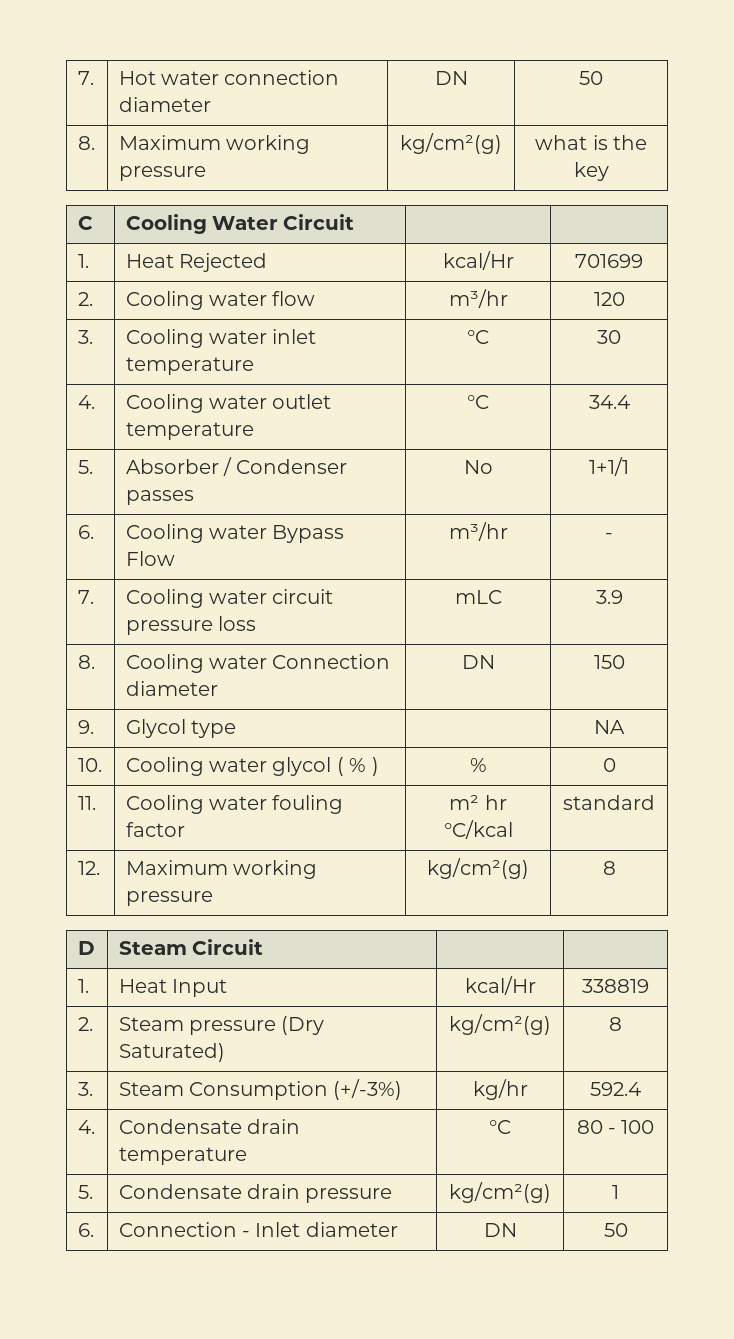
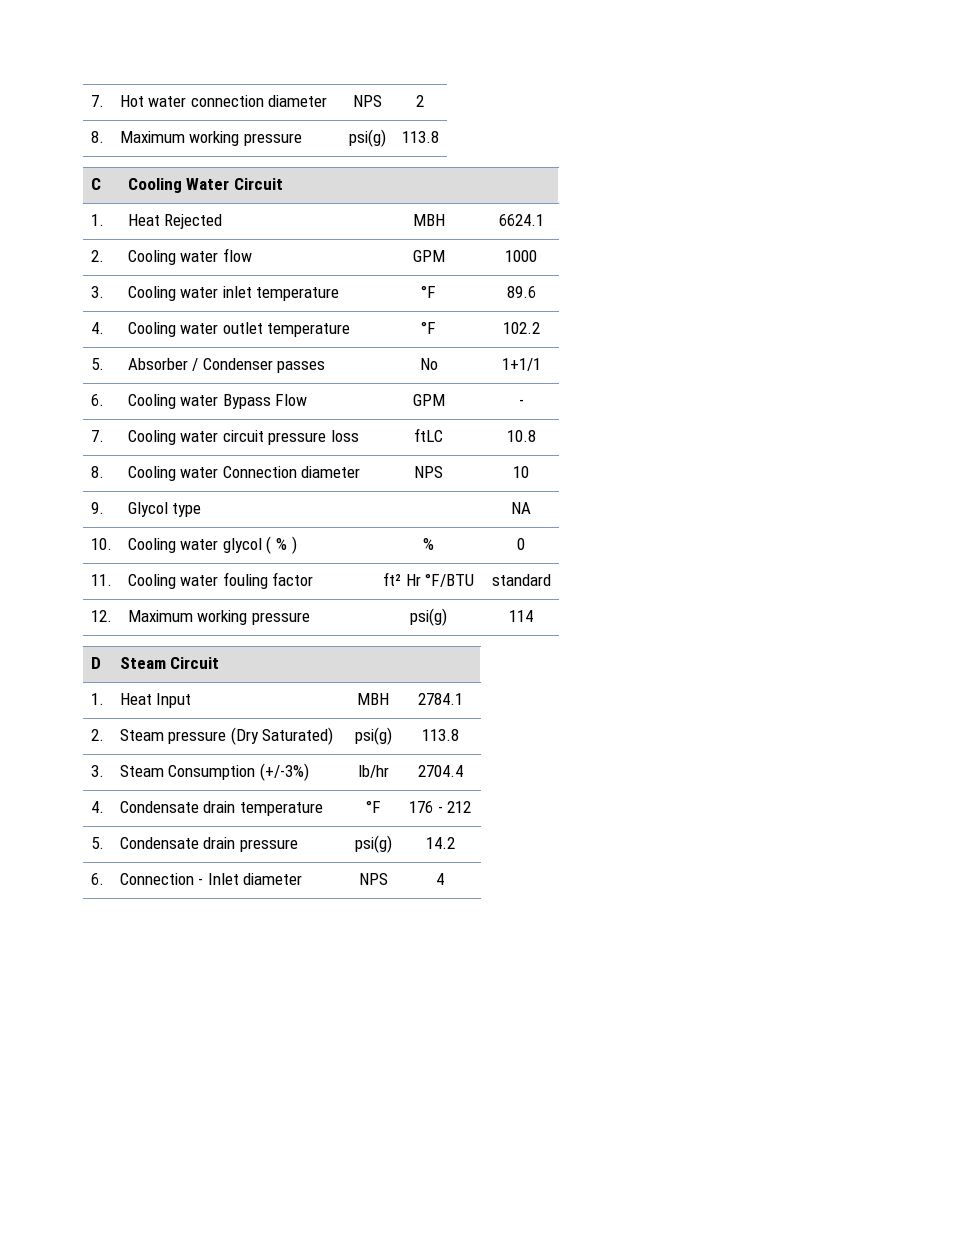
[434,71,468,85] [579,71,603,85] DN | 50 -> [352,95,382,107] [415,95,424,107] NPS | 2
[400,133,502,154] [535,135,647,150] [573,162,609,181] kg/cm²(g) | what is the key -> [348,129,386,147] [401,131,439,143] psi(g) | 113.8
[442,251,514,270] [575,254,643,268] kcal/Hr | 701699 -> [412,214,445,226] [498,214,544,226] MBH | 6624.1
[448,289,508,308] [593,292,625,306] m³/hr | 120 -> [412,250,445,262] [504,250,537,262] GPM | 1000
[467,330,489,344] [597,330,621,344] °C | 30 -> [420,285,436,298] [506,286,536,298] °F | 89.6
[467,395,489,409] [588,395,630,409] °C | 34.4 -> [420,321,436,334] [502,322,540,334] °F | 102.2
[448,522,508,541] m³/hr -> [412,394,445,406] GPM
[454,590,502,604] [595,590,623,604] mLC | 3.9 -> [413,428,443,442] [506,430,536,442] ftLC | 10.8
[461,655,495,669] [593,655,625,669] DN | 150 -> [413,466,443,478] [513,466,529,478] NPS | 10
[449,795,507,810] [443,820,513,839] m² hr °C/kcal -> [382,572,475,587] ft² Hr °F/BTU
[427,858,529,879] [602,861,616,875] kg/cm²(g) | 8 -> [409,608,447,626] [508,610,533,622] psi(g) | 114
[464,976,536,995] [582,979,649,993] kcal/Hr | 338819 -> [356,693,389,705] [417,693,463,705] MBH | 2784.1
[449,1014,551,1035] [609,1017,622,1031] kg/cm²(g) | 8 -> [354,727,392,745] [421,729,459,741] psi(g) | 113.8
[472,1079,528,1100] [590,1082,641,1096] kg/hr | 592.4 -> [357,765,389,778] [417,765,463,777] lb/hr | 2704.4
[489,1120,511,1134] [576,1120,655,1134] °C | 80 - 100 -> [365,800,381,813] [408,801,472,813] °F | 176 - 212
[449,1182,551,1203] [612,1185,619,1199] kg/cm²(g) | 1 -> [354,835,392,853] [425,837,455,849] psi(g) | 14.2
[483,1223,517,1237] [603,1223,628,1237] DN | 50 -> [358,873,388,885] [435,873,444,885] NPS | 4

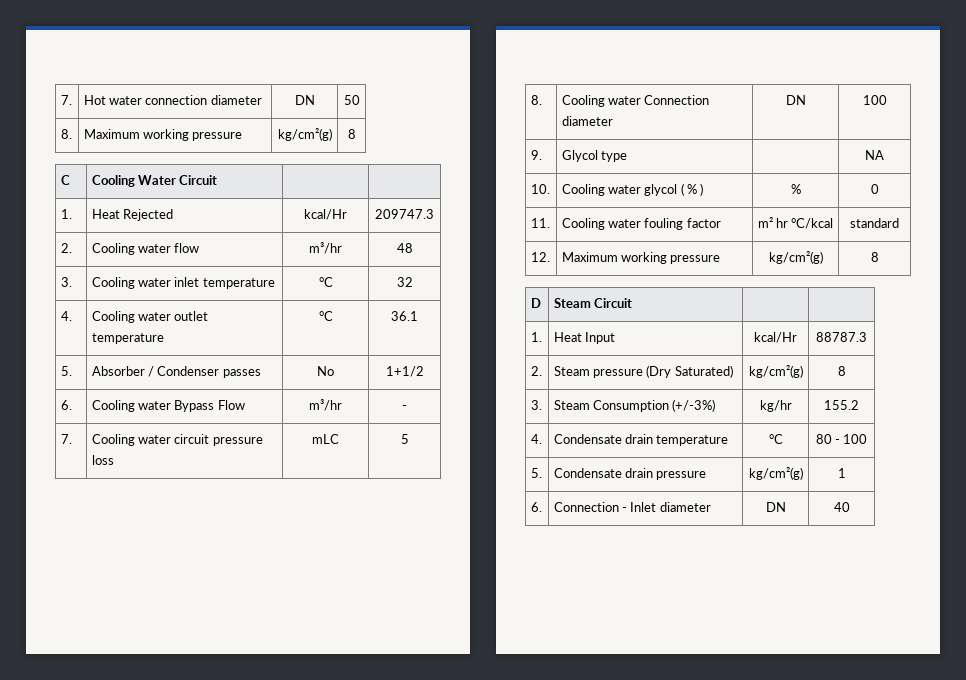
[352,95,382,107] [415,95,424,107] NPS | 2 -> [294,95,315,105] [343,95,360,105] DN | 50
[348,129,386,147] [401,131,439,143] psi(g) | 113.8 -> [277,128,332,141] [347,129,356,139] kg/cm²(g) | 8
[412,214,445,226] [498,214,544,226] MBH | 6624.1 -> [304,209,347,220] [375,209,434,219] kcal/Hr | 209747.3
[412,250,445,262] [504,250,537,262] GPM | 1000 -> [309,242,342,254] [396,243,413,253] m³/hr | 48
[420,285,436,298] [506,286,536,298] °F | 89.6 -> [318,277,333,287] [396,277,413,287] °C | 32
[420,321,436,334] [502,322,540,334] °F | 102.2 -> [318,311,333,321] [391,311,418,321] °C | 36.1
[501,358,541,371] 1+1/1 -> [385,366,424,377] 1+1/2
[412,394,445,406] GPM -> [309,399,342,411] m³/hr
[413,428,443,442] [506,430,536,442] ftLC | 10.8 -> [312,434,339,444] [400,434,409,444] mLC | 5
[413,466,443,478] [513,466,529,478] NPS | 10 -> [785,95,806,105] [862,95,887,105] DN | 100
[382,572,475,587] ft² Hr °F/BTU -> [757,217,834,229] m² hr °C/kcal
[409,608,447,626] [508,610,533,622] psi(g) | 114 -> [768,251,823,264] [870,252,879,262] kg/cm²(g) | 8
[356,693,389,705] [417,693,463,705] MBH | 2784.1 -> [754,332,797,343] [816,332,867,342] kcal/Hr | 88787.3
[354,727,392,745] [421,729,459,741] psi(g) | 113.8 -> [748,365,803,378] [837,366,846,376] kg/cm²(g) | 8
[357,765,389,778] [417,765,463,777] lb/hr | 2704.4 -> [759,400,792,412] [824,400,859,410] kg/hr | 155.2
[365,800,381,813] [408,801,472,813] °F | 176 - 212 -> [768,434,783,444] [815,434,868,444] °C | 80 - 100
[354,835,392,853] [425,837,455,849] psi(g) | 14.2 -> [748,467,803,480] [837,468,846,478] kg/cm²(g) | 1
[358,873,388,885] [435,873,444,885] NPS | 4 -> [765,502,786,512] [833,502,850,512] DN | 40

